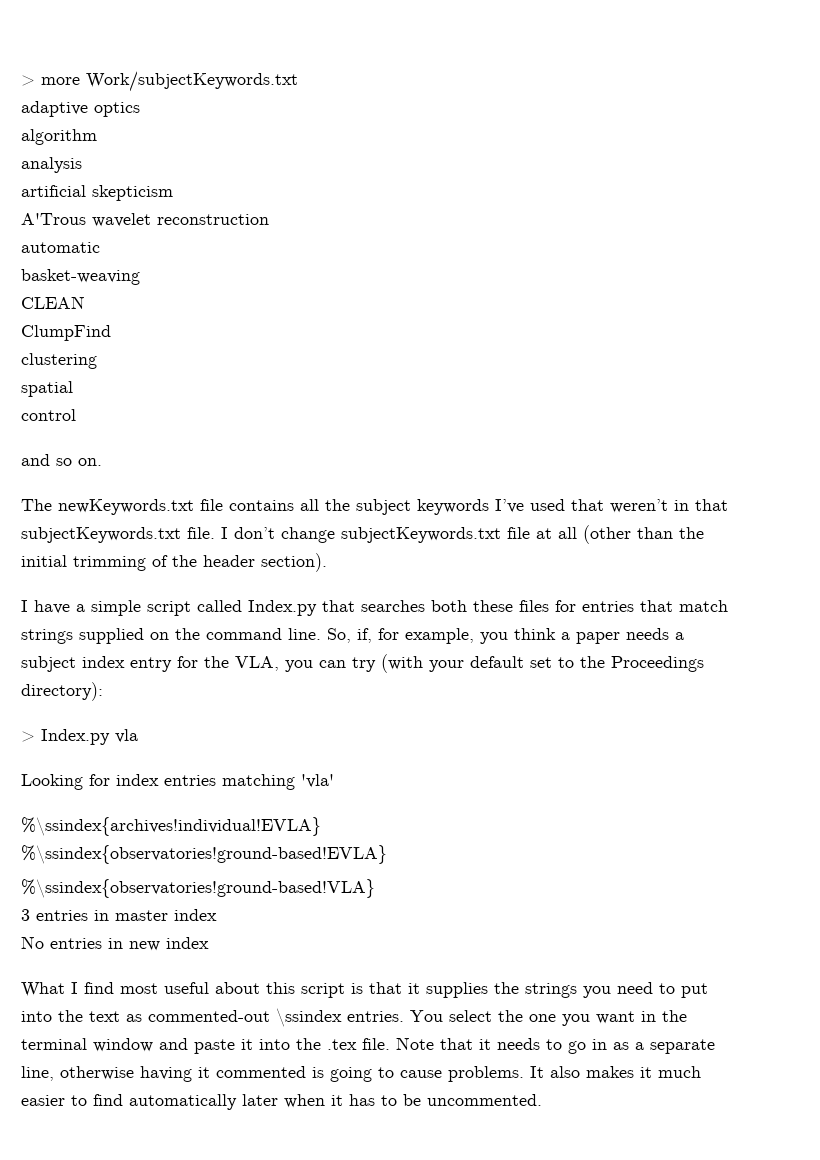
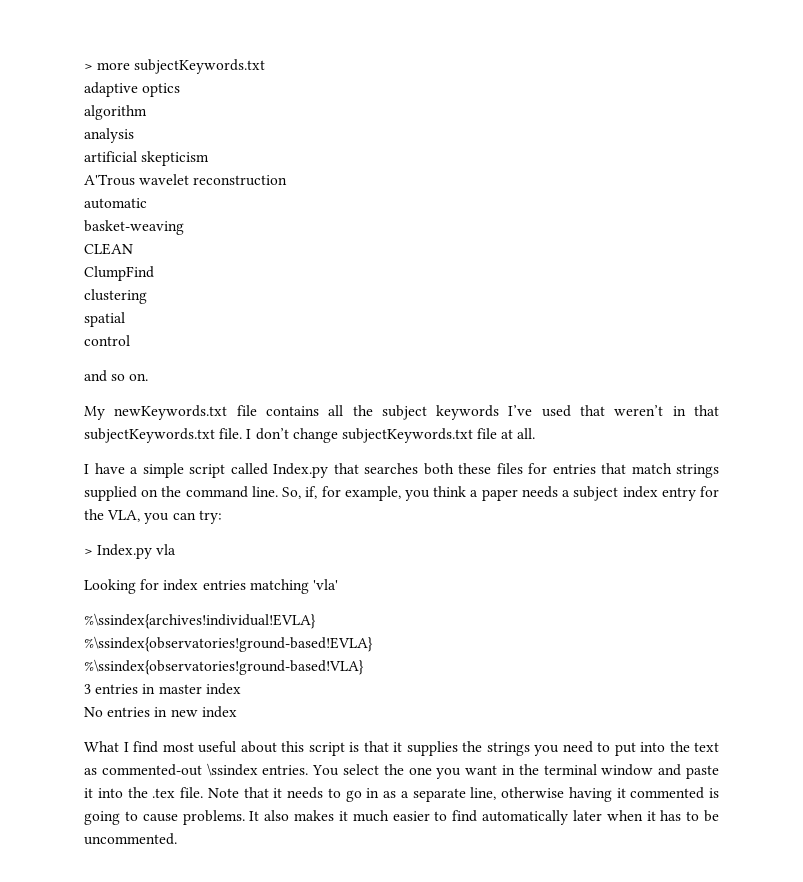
[86,71,298,92] Work/subjectKeywords.txt -> [134,59,266,74] subjectKeywords.txt
[21,499,52,511] The -> [84,406,105,420] My
[558,525,704,544] [21,553,327,572] all (other than the initial trimming of the header section). -> [517,428,536,439] all.
[352,654,704,673] [21,682,103,701] try (with your default set to the Proceedings directory): -> [198,510,222,524] try:

